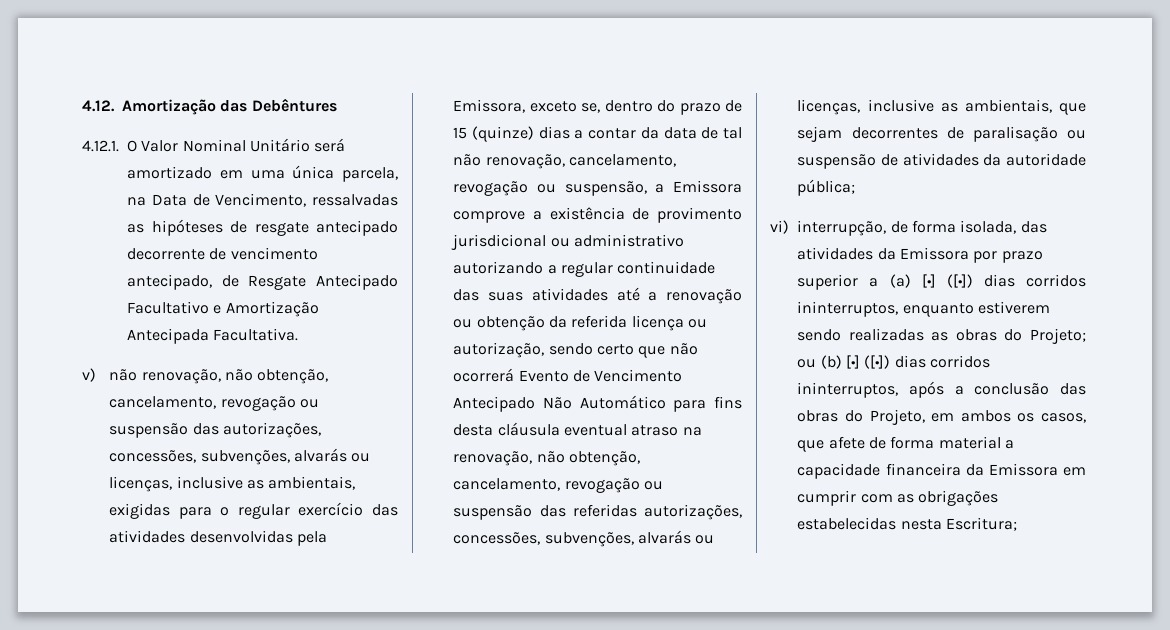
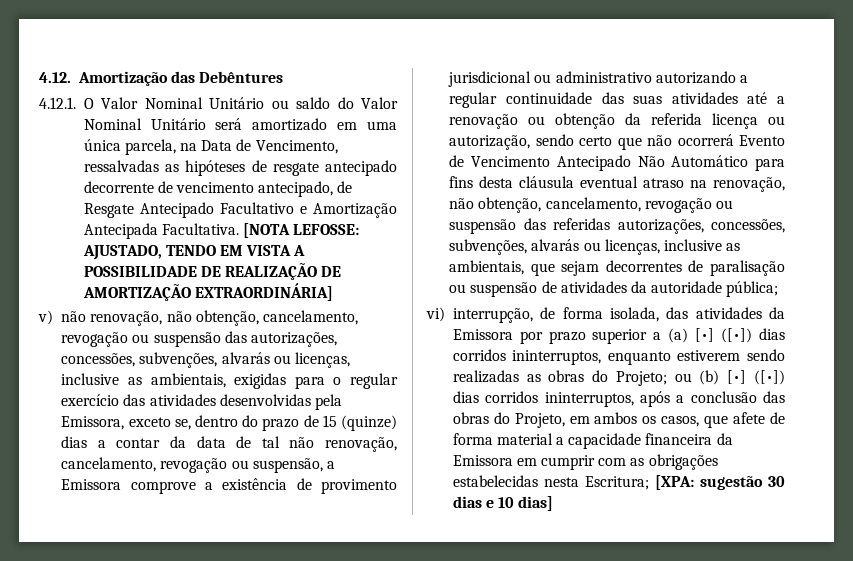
(310, 145) none -> [271,97,399,109] [83,118,206,130] ou saldo do Valor Nominal Unitário
(299, 334) none -> [243,223,360,238] [82,245,306,260] [83,263,342,280] [82,283,333,301] [NOTA LEFOSSE: AJUSTADO, TENDO EM VISTA A POSSIBILIDADE DE REALIZAÇÃO DE AMORTIZAÇÃO EXTRAORDINÁRIA]
(1017, 524) none -> [654,475,785,490] [452,496,554,511] [XPA: sugestão 30 dias e 10 dias]

